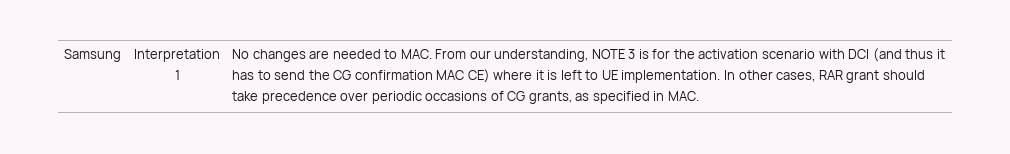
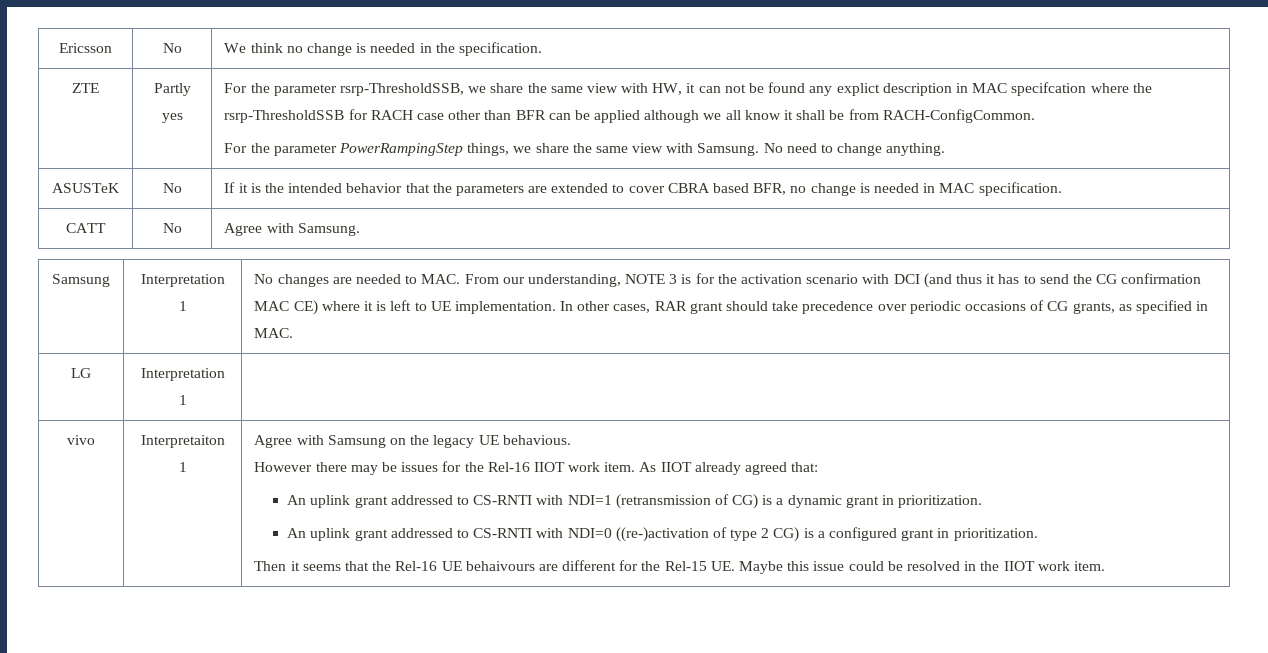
(64, 55) none -> [59,43,112,53] [162,43,182,53] [224,42,542,56] [72,83,99,93] [153,83,191,96] [161,113,183,123] [224,82,1152,96] [224,109,1035,123] [224,143,946,156] [52,183,120,193] [162,183,182,193] [224,182,1062,196] [66,223,106,233] [162,223,182,233] [224,223,360,236] Ericsson | No | We think no change is needed in the specification. // ZTE | Partly yes | For the parameter rsrp-ThresholdSSB, we share the same view with HW, it can not be found any explict description in MAC specifcation where the rsrp-ThresholdSSB for RACH case other than BFR can be applied although we all know it shall be from RACH-ConfigCommon. // For the parameter PowerRampingStep things, we share the same view with Samsung. No need to change anything. // ASUSTeK | No | If it is the intended behavior that the parameters are extended to cover CBRA based BFR, no change is needed in MAC specification. // CATT | No | Agree with Samsung. //
(699, 96) none -> [71,368,91,378] [140,368,225,381] [178,395,187,405] [67,435,95,445] [140,435,225,448] [178,462,187,472] [254,435,571,448] [254,461,819,475] [287,494,983,509] [287,527,1038,542] [254,560,1105,574] // LG | Interpretation 1 | // vivo | Interpretaiton 1 | Agree with Samsung on the legacy UE behavious. // However there may be issues for the Rel-16 IIOT work item. As IIOT already agreed that: // An uplink grant addressed to CS-RNTI with NDI=1 (retransmission of CG) is a dynamic grant in prioritization. // An uplink grant addressed to CS-RNTI with NDI=0 ((re-)activation of type 2 CG) is a configured grant in prioritization. // Then it seems that the Rel-16 UE behaivours are different for the Rel-15 UE. Maybe this issue could be resolved in the IIOT work item.

